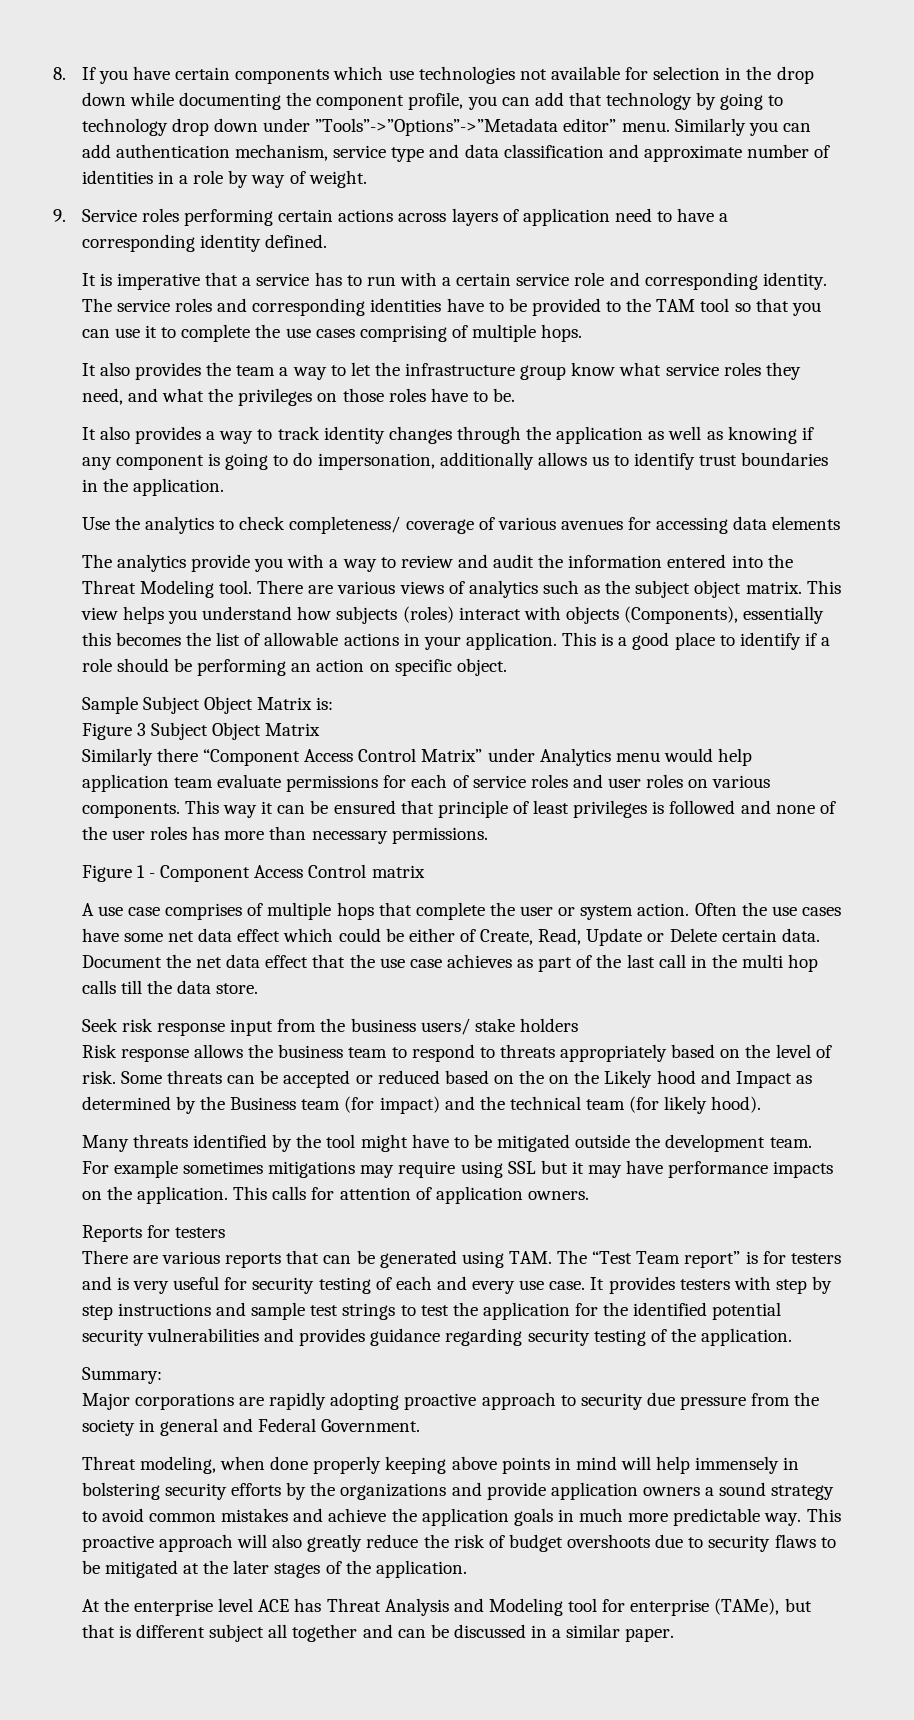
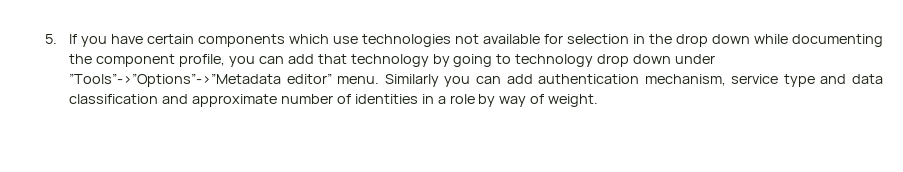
[53,67,67,80] 8. -> [44,34,57,44] 5.
[53,208,729,226] [81,234,327,252] [81,272,827,290] [81,298,821,316] [81,324,583,342] [81,362,801,380] [81,388,516,406] [81,426,814,444] [81,452,829,470] [81,478,224,496] [81,516,841,534] [81,554,793,572] [81,580,841,598] [80,606,825,624] [81,632,831,650] [81,658,507,676] [81,696,334,714] [81,722,321,740] [81,748,753,766] [81,774,771,792] [81,800,836,818] [81,826,488,844] [81,864,425,882] [81,902,841,920] [81,928,820,946] [81,954,819,972] [81,980,259,994] [81,1018,578,1036] [81,1044,832,1062] [81,1070,812,1088] [81,1096,762,1114] [81,1134,812,1152] [81,1160,834,1178] [81,1186,589,1204] [81,1225,225,1242] [81,1250,841,1268] [81,1276,833,1294] [81,1302,782,1320] [81,1328,793,1346] [81,1367,162,1384] [81,1392,820,1410] [81,1418,421,1436] [81,1456,800,1474] [81,1482,835,1500] [81,1508,841,1526] [81,1534,836,1552] [81,1560,467,1578] [81,1598,812,1616] [81,1624,675,1642] // 9. Service roles performing certain actions across layers of application need to have a corresponding identity defined. // It is imperative that a service has to run with a certain service role and corresponding identity. The service roles and corresponding identities have to be provided to the TAM tool so that you can use it to complete the use cases comprising of multiple hops. // It also provides the team a way to let the infrastructure group know what service roles they need, and what the privileges on those roles have to be. // It also provides a way to track identity changes through the application as well as knowing if any component is going to do impersonation, additionally allows us to identify trust boundaries in the application. // Use the analytics to check completeness/ coverage of various avenues for accessing data elements // The analytics provide you with a way to review and audit the information entered into the Threat Modeling tool. There are various views of analytics such as the subject object matrix. This view helps you understand how subjects (roles) interact with objects (Components), essentially this becomes the list of allowable actions in your application. This is a good place to identify if a role should be performing an action on specific object. // Sample Subject Object Matrix is: // Figure 3 Subject Object Matrix // Similarly there “Component Access Control Matrix” under Analytics menu would help application team evaluate permissions for each of service roles and user roles on various components. This way it can be ensured that principle of least privileges is followed and none of the user roles has more than necessary permissions. // Figure 1 - Component Access Control matrix // A use case comprises of multiple hops that complete the user or system action. Often the use cases have some net data effect which could be either of Create, Read, Update or Delete certain data. Document the net data effect that the use case achieves as part of the last call in the multi hop calls till the data store. // Seek risk response input from the business users/ stake holders // Risk response allows the business team to respond to threats appropriately based on the level of risk. Some threats can be accepted or reduced based on the on the Likely hood and Impact as determined by the Business team (for impact) and the technical team (for likely hood). // Many threats identified by the tool might have to be mitigated outside the development team. For example sometimes mitigations may require using SSL but it may have performance impacts on the application. This calls for attention of application owners. // Reports for testers // There are various reports that can be generated using TAM. The “Test Team report” is for testers and is very useful for security testing of each and every use case. It provides testers with step by step instructions and sample test strings to test the application for the identified potential security vulnerabilities and provides guidance regarding security testing of the application. // Summary: // Major corporations are rapidly adopting proactive approach to security due pressure from the society in general and Federal Government. // Threat modeling, when done properly keeping above points in mind will help immensely in bolstering security efforts by the organizations and provide application owners a sound strategy to avoid common mistakes and achieve the application goals in much more predictable way. This proactive approach will also greatly reduce the risk of budget overshoots due to security flaws to be mitigated at the later stages of the application. // At the enterprise level ACE has Threat Analysis and Modeling tool for enterprise (TAMe), but that is different subject all together and can be discussed in a similar paper. -> (599, 100) none

